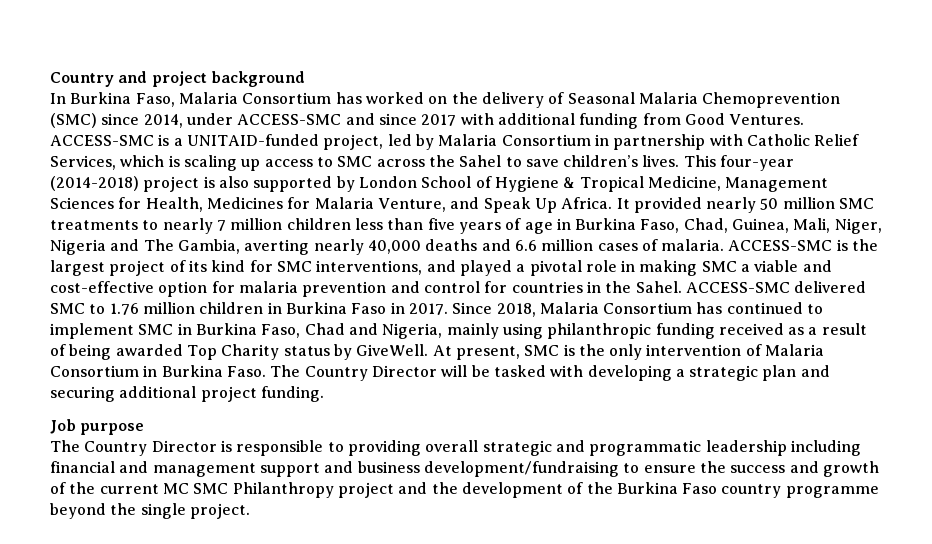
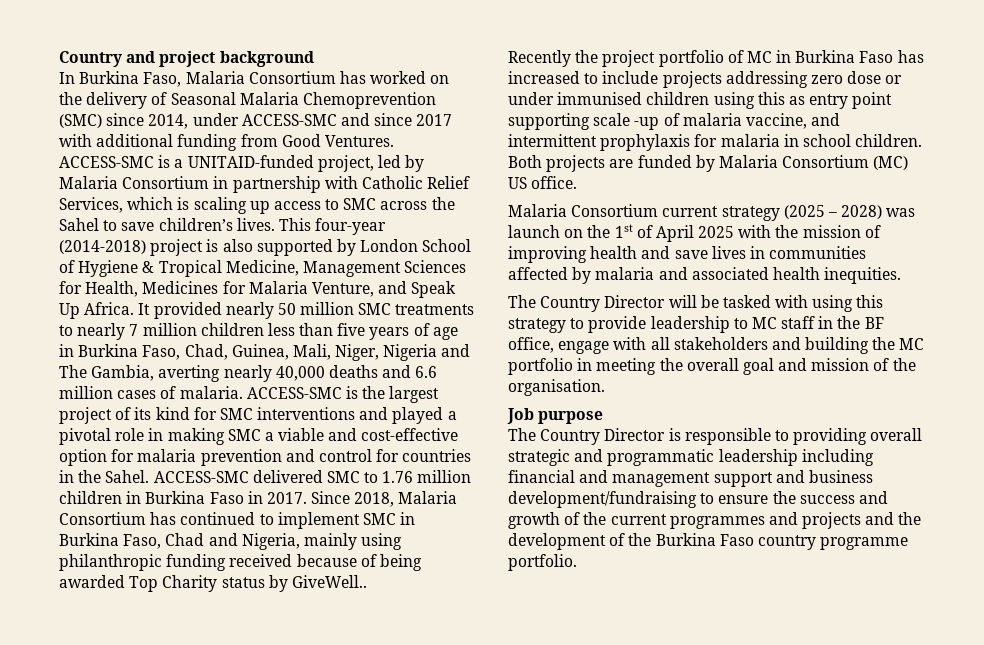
[316,260,423,275] interventions, -> [257,407,356,420] interventions
[788,323,867,335] as a result -> [296,554,357,567] because
[356,344,825,360] [50,365,266,377] GiveWell. At present, SMC is the only intervention of Malaria Consortium in Burkina Faso. -> [291,575,367,588] [508,50,924,67] [508,71,903,88] [508,92,893,109] [508,113,841,130] [508,134,923,151] [508,155,909,172] [508,176,578,189] [508,204,916,221] [508,224,881,242] [508,246,867,263] [508,267,902,284] GiveWell.. // Recently the project portfolio of MC in Burkina Faso has increased to include projects addressing zero dose or under immunised children using this as entry point supporting scale -up of malaria vaccine, and intermittent prophylaxis for malaria in school children. Both projects are funded by Malaria Consortium (MC) US office. // Malaria Consortium current strategy (2025 – 2028) was launch on the 1st of April 2025 with the mission of improving health and save lives in communities affected by malaria and associated health inequities. //
[587,365,830,381] [50,386,324,402] developing a strategic plan and securing additional project funding. -> [812,295,884,312] [508,316,884,333] [508,337,925,354] [508,358,916,375] [508,379,605,396] using this strategy to provide leadership to MC staff in the BF office, engage with all stakeholders and building the MC portfolio in meeting the overall goal and mission of the organisation.
[162,482,394,498] MC SMC Philanthropy project -> [669,512,862,529] programmes and projects
[50,503,250,519] beyond the single project. -> [508,554,577,571] portfolio.

